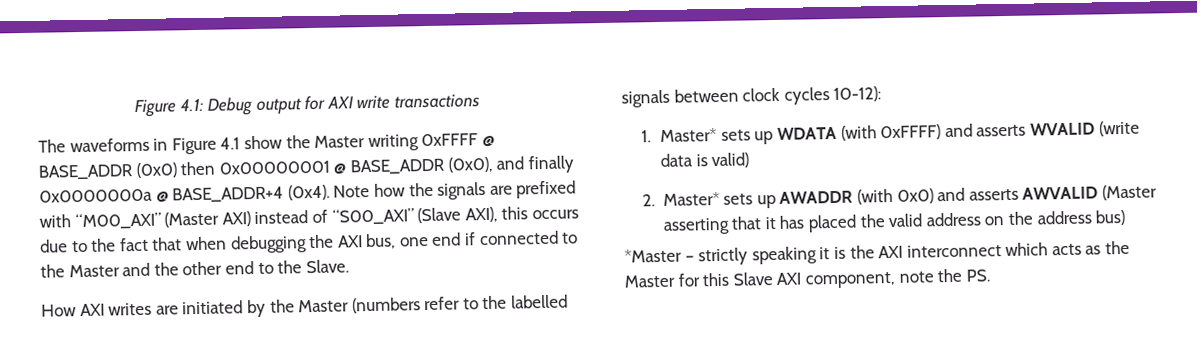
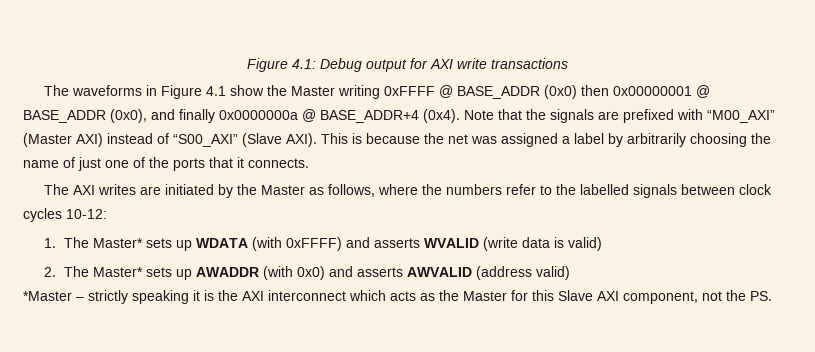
[373,183,406,197] how -> [498,109,522,120] that
[464,206,579,223] [40,230,579,254] [40,259,349,278] [41,304,77,317] AXI), this occurs due to the fact that when debugging the AXI bus, one end if connected to the Master and the other end to the Slave. // How -> [286,133,771,147] [23,157,309,171] [44,184,70,195] AXI). This is because the net was assigned a label by arbitrarily choosing the name of just one of the ports that it connects. // The
[351,297,421,314] (numbers -> [309,184,503,197] as follows, where the numbers
[833,86,882,102] 10-12): -> [66,209,107,219] 10-12:
(652, 136) none -> [64,237,90,248] The
(656, 200) none -> [64,266,90,277] The
[1101,184,1157,201] [662,209,1126,235] (Master asserting that it has placed the valid address on the address bus) -> [476,266,571,280] (address valid)
[898,271,934,283] note -> [702,291,722,301] not

